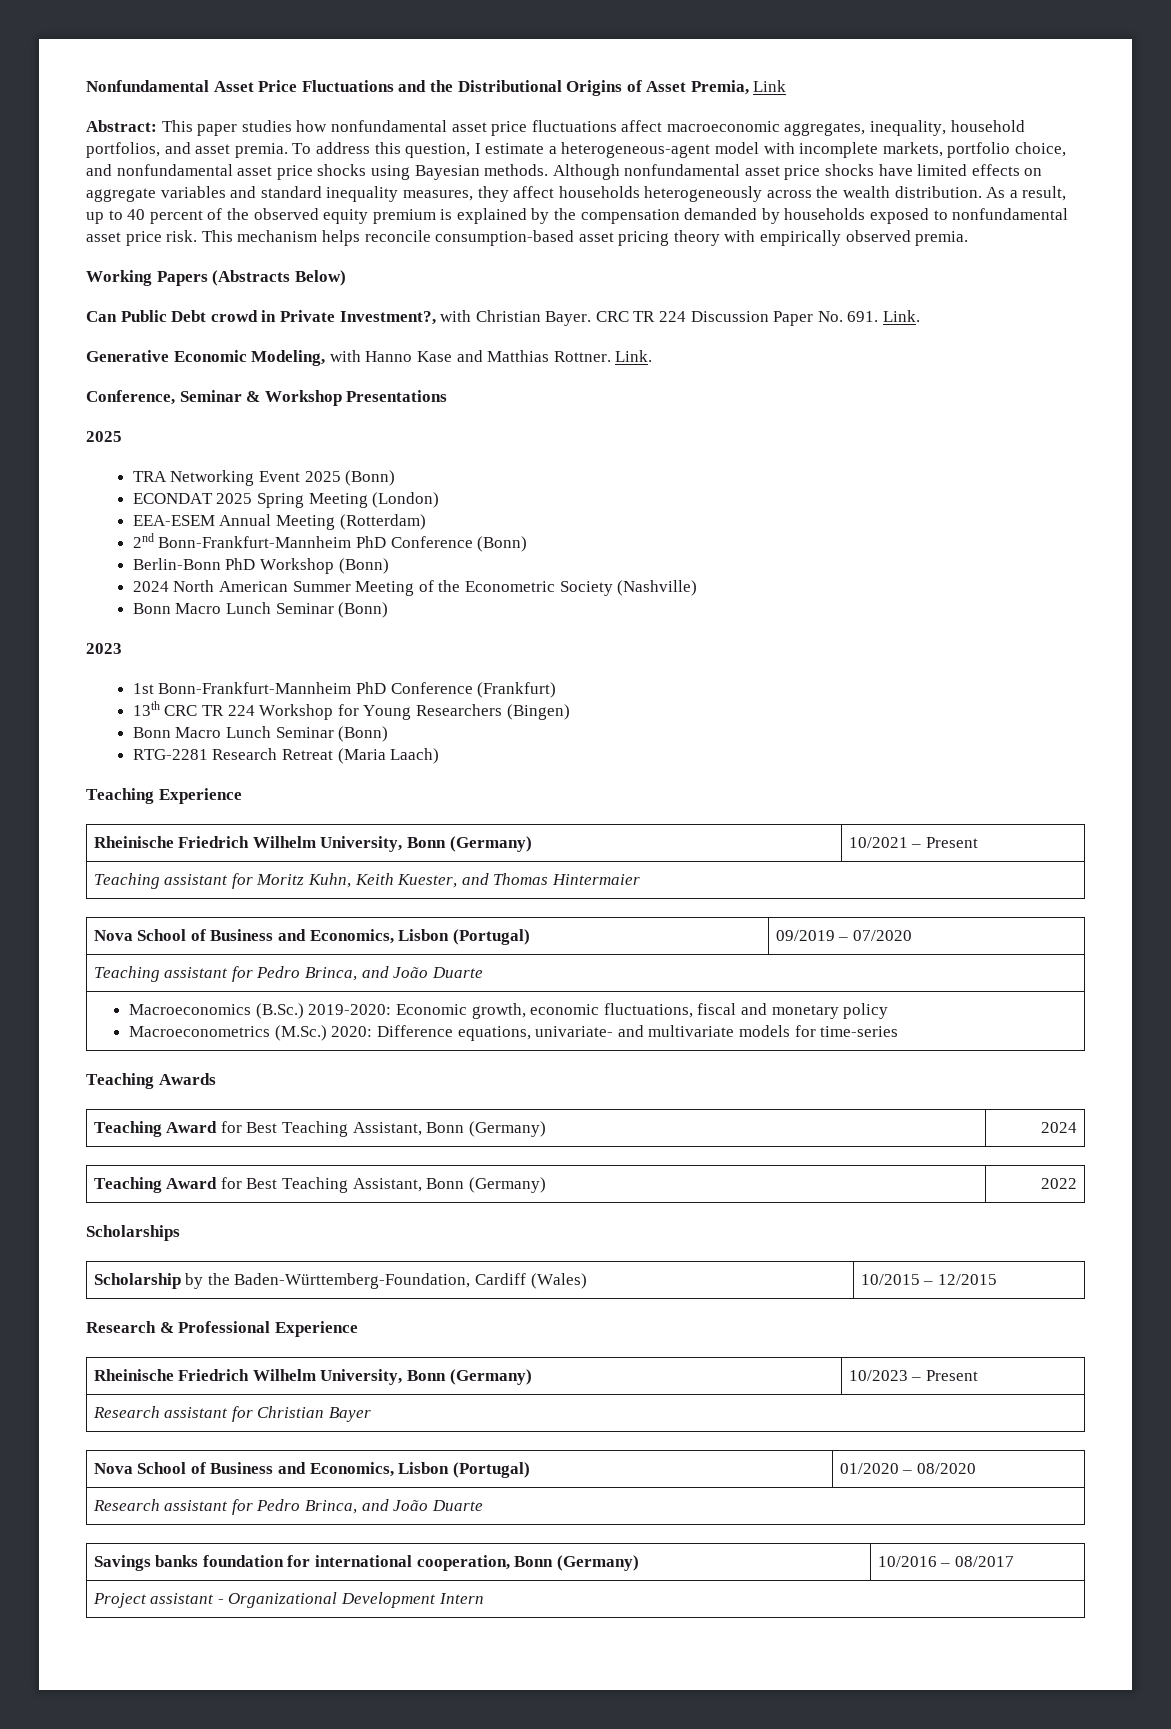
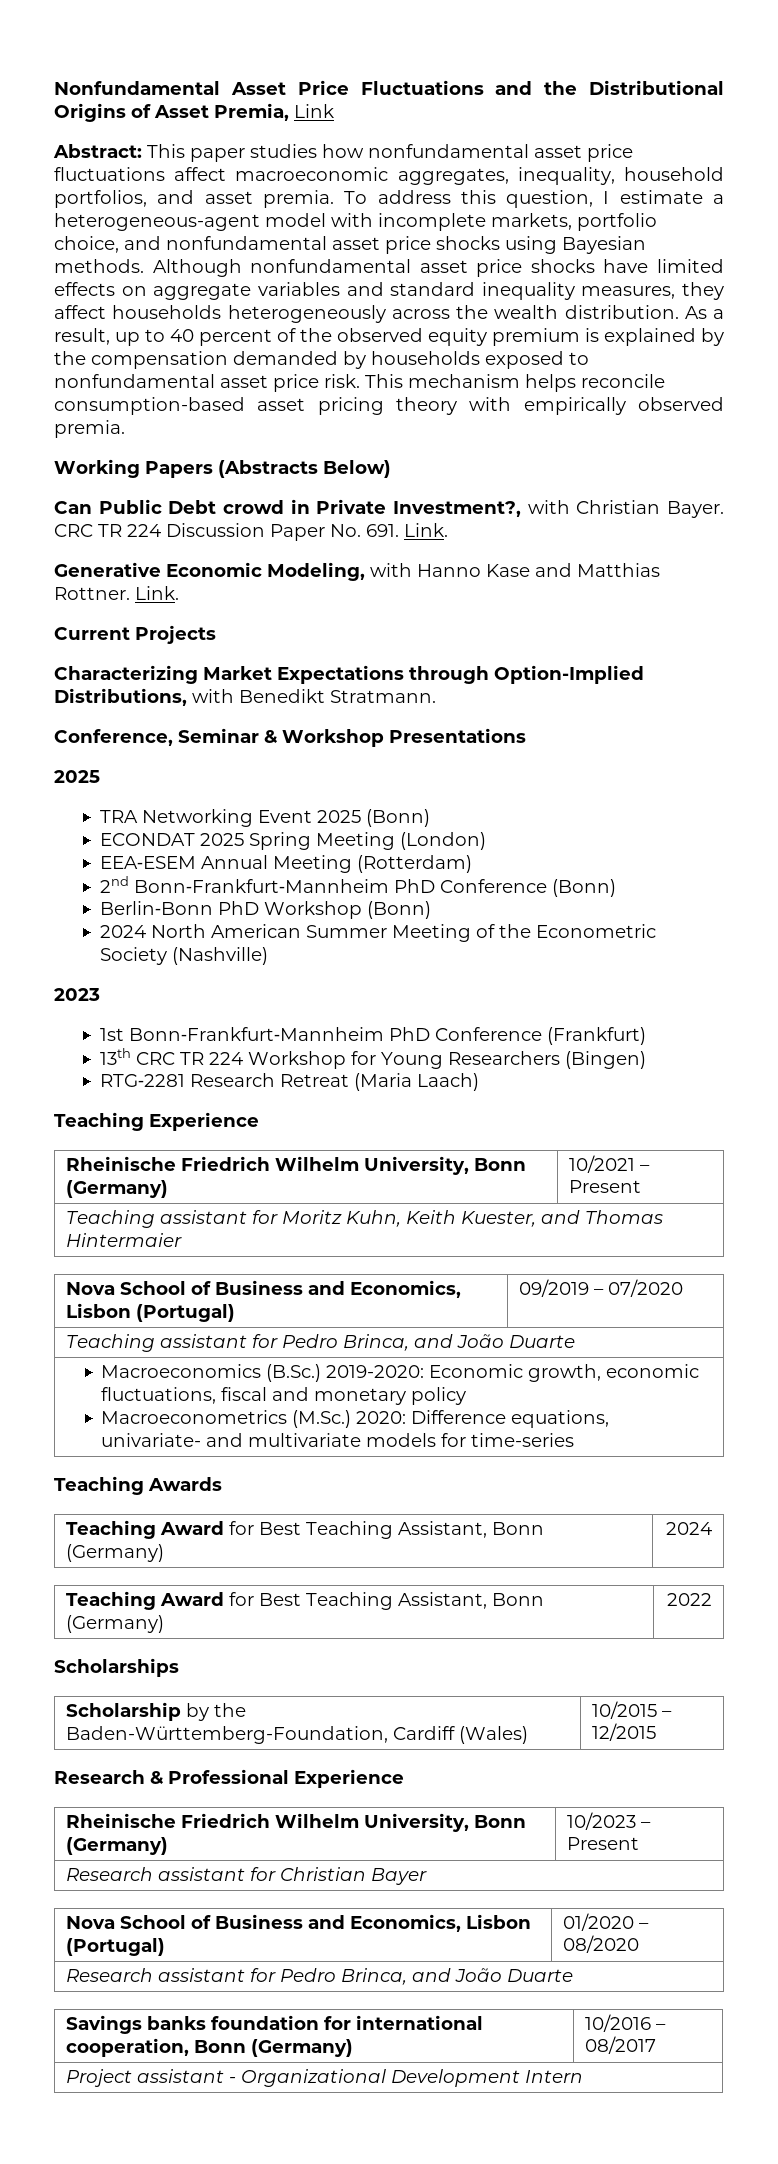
(653, 356) none -> [54,625,216,644] [54,665,644,684] [54,688,436,706] // Current Projects // Characterizing Market Expectations through Option-Implied Distributions, with Benedikt Stratmann.
[132,602,389,618] // Bonn Macro Lunch Seminar (Bonn) -> (268, 956) none
[132,726,389,742] // Bonn Macro Lunch Seminar (Bonn) -> (646, 1060) none

